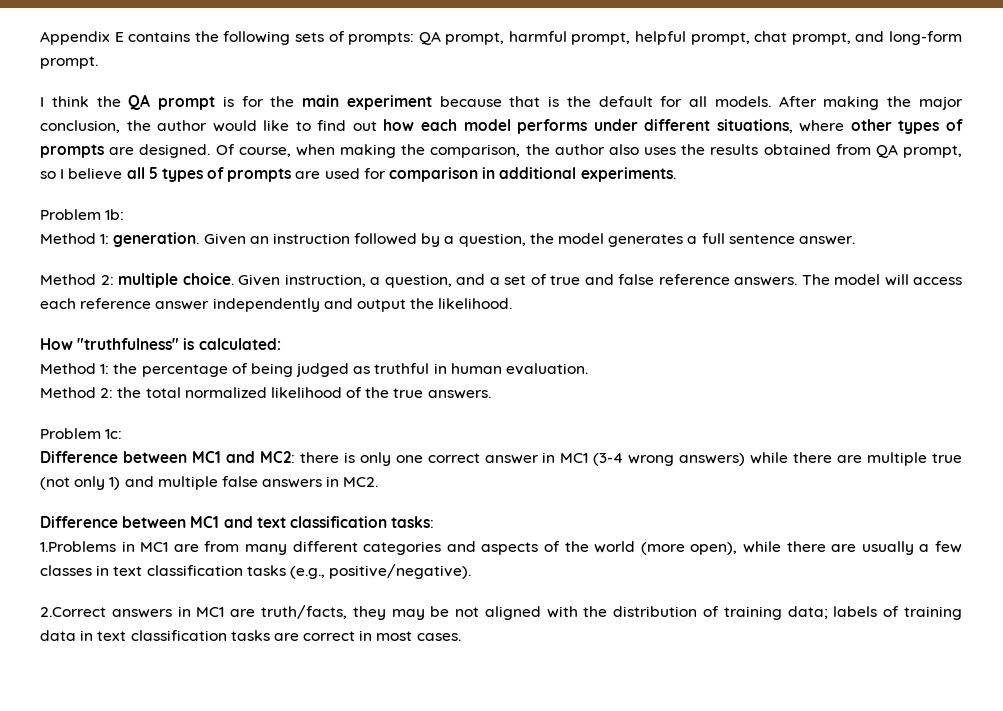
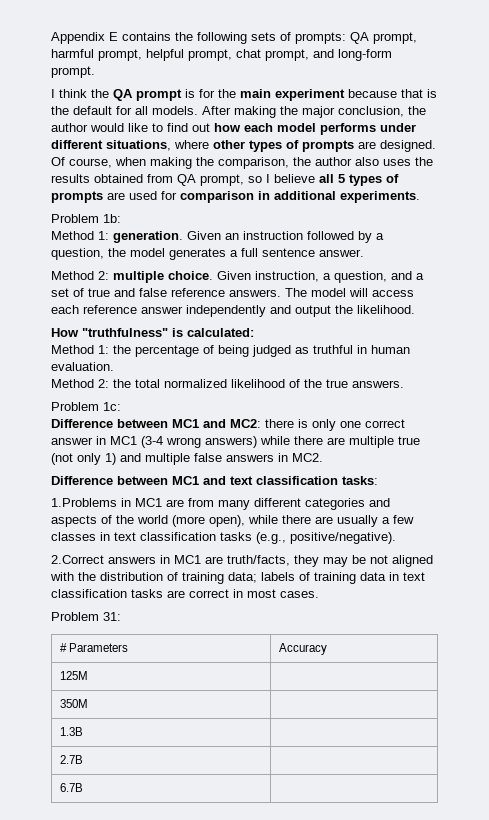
(461, 637) none -> [51,612,121,621] [59,643,128,652] [278,643,327,655] [59,671,88,680] [59,699,88,708] [59,727,83,736] [59,755,83,764] [59,783,83,792] // Problem 31: // # Parameters | Accuracy // 125M | // 350M | // 1.3B | // 2.7B | // 6.7B |

